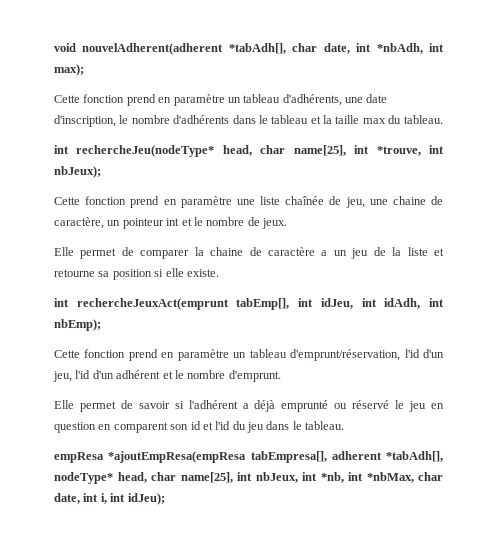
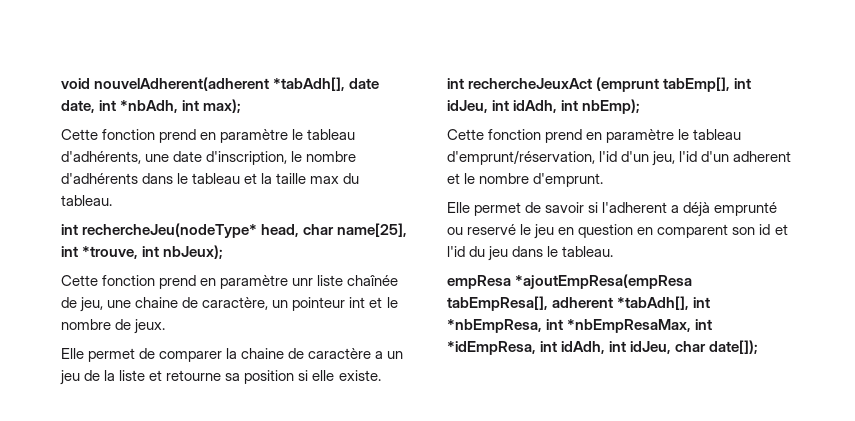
[292,43,318,52] char -> [349,78,380,89] date
[227,97,241,103] un -> [292,129,304,140] le
[236,199,255,205] une -> [292,278,314,286] unr
[76,298,229,310] rechercheJeuxAct(emprunt -> [468,77,660,92] rechercheJeuxAct (emprunt
[233,352,247,358] un -> [678,129,690,140] le
[116,370,161,379] adhérent -> [733,151,792,162] adherent
[188,400,238,409] l'adhérent -> [602,202,668,213] l'adherent
[352,400,390,409] réservé -> [467,224,517,235] reservé
[250,451,327,463] tabEmpresa[], -> [447,296,548,311] tabEmpResa[],
[54,472,443,484] [54,493,165,505] nodeType* head, char name[25], int nbJeux, int *nb, int *nbMax, char date, int i, int idJeu); -> [693,297,711,308] [447,319,713,333] [447,340,759,355] int *nbEmpResa, int *nbEmpResaMax, int *idEmpResa, int idAdh, int idJeu, char date[]);

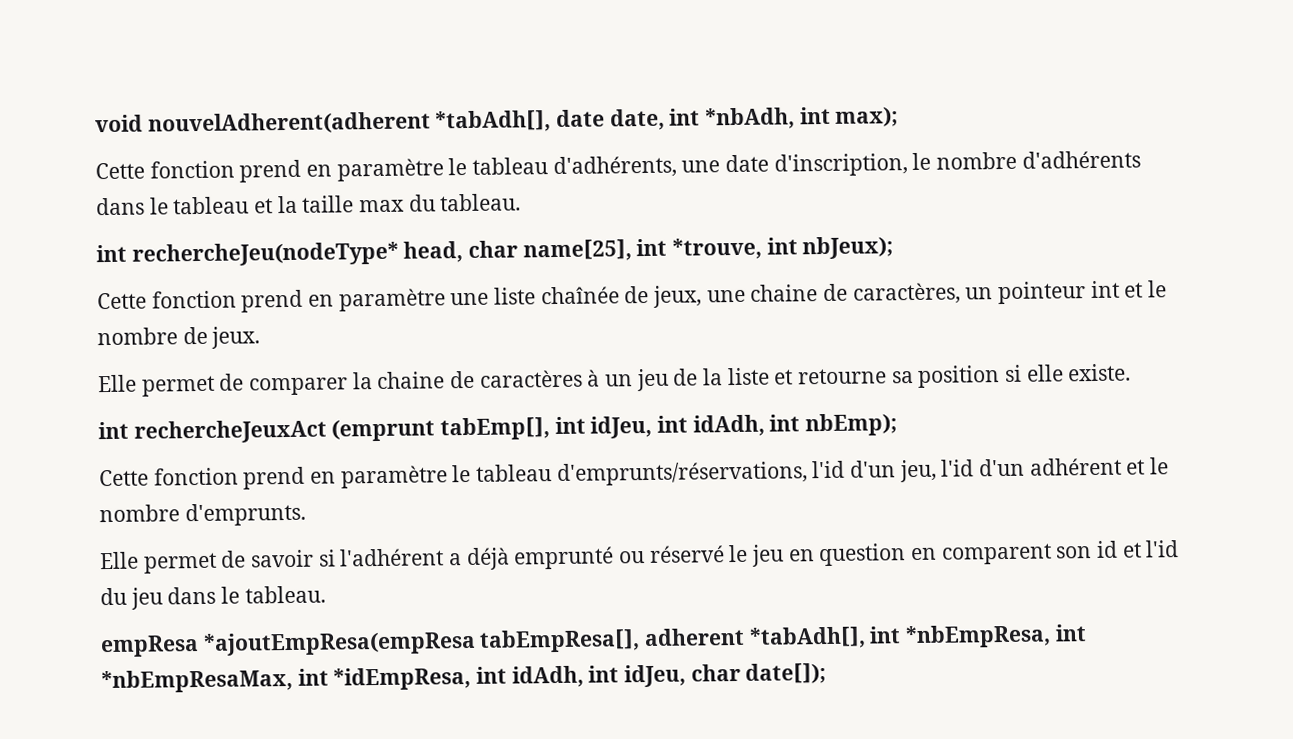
[292,278,314,286] unr -> [450,292,490,306] une
[80,297,104,312] jeu, -> [653,285,703,308] jeux,
[202,297,269,310] caractère, -> [852,282,961,305] caractères,
[308,348,384,359] caractère a -> [479,369,601,388] caractères à
[447,150,595,165] d'emprunt/réservation, -> [556,461,808,487] d'emprunts/réservations,
[733,151,792,162] [447,173,604,187] adherent et le nombre d'emprunt. -> [1029,457,1170,476] [99,502,306,527] adhérent et le nombre d'emprunts.
[602,202,668,213] l'adherent -> [339,548,445,567] l'adhérent
[467,224,517,235] reservé -> [648,545,725,563] réservé

